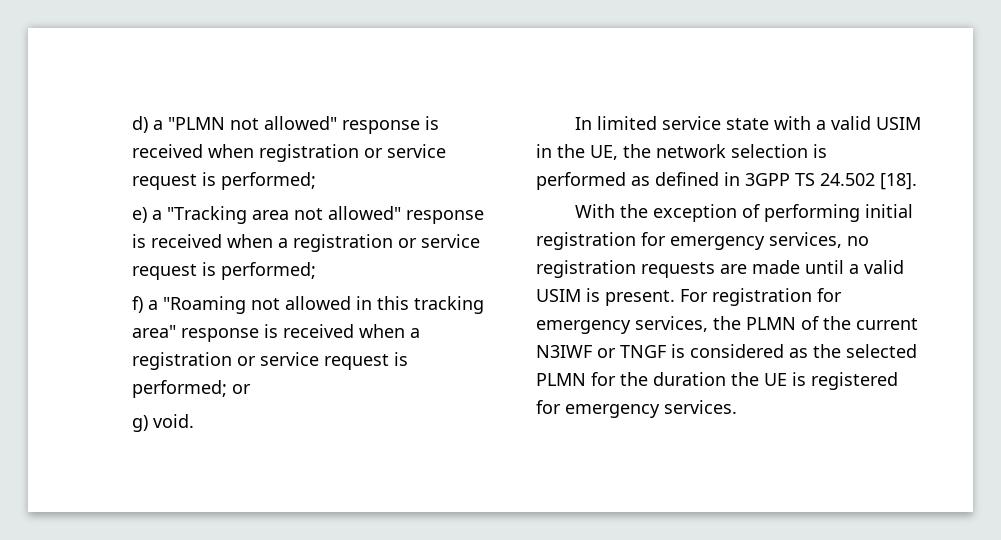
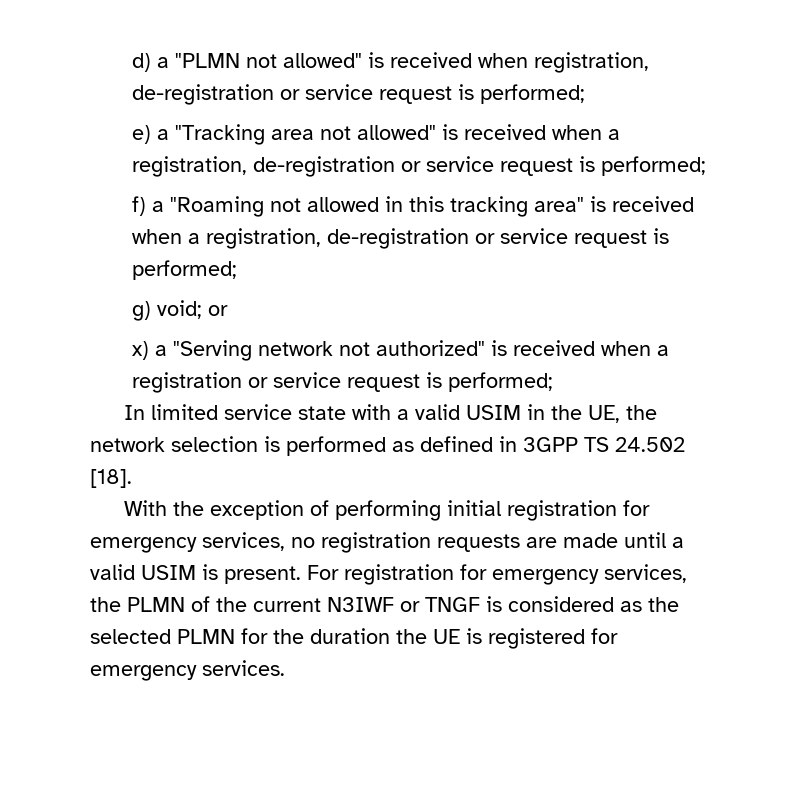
[341,116,439,134] [131,144,359,162] response is received when registration -> [368,52,650,73] [132,84,275,105] is received when registration, de-registration
[405,210,484,224] [131,234,393,252] response is received when a registration -> [442,124,621,140] [132,156,396,177] is received when a registration, de-registration
[180,328,259,342] response -> [590,196,695,212] [132,228,670,249] [132,260,238,280] [132,300,229,321] [132,340,486,361] is received when a registration, de-registration or service request is performed; // g) void; or // x) a "Serving network not authorized"
[231,384,251,394] [131,414,194,432] or // g) void. -> (554, 382) none

